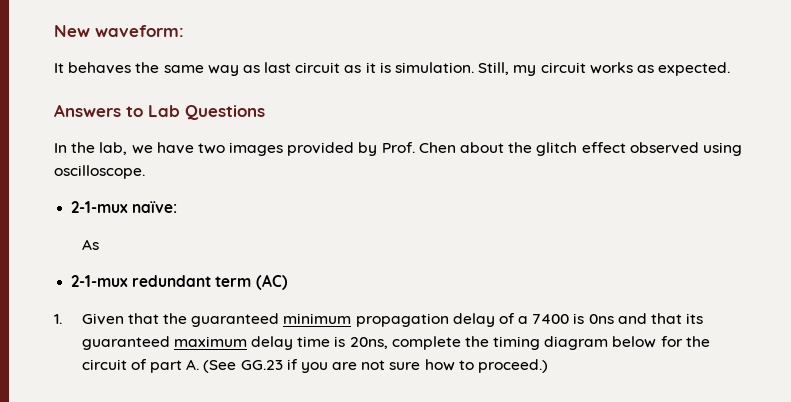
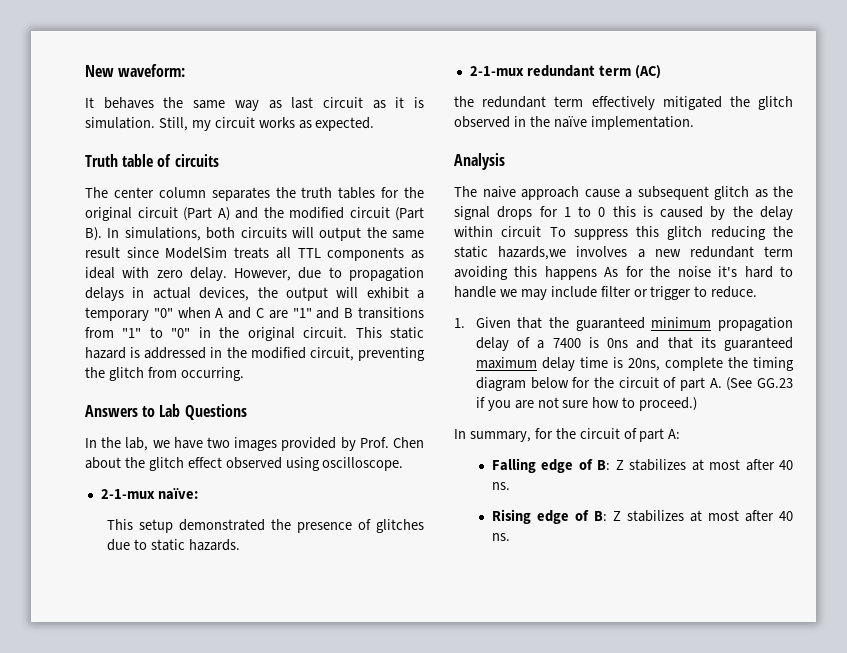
(731, 69) none -> [85,154,219,167] [85,187,424,201] [85,207,424,221] [85,227,424,241] [85,247,425,261] [85,267,424,281] [85,287,424,301] [85,307,425,321] [85,327,425,341] [85,347,425,361] [85,367,244,381] // Truth table of circuits // The center column separates the truth tables for the original circuit (Part A) and the modified circuit (Part B). In simulations, both circuits will output the same result since ModelSim treats all TTL components as ideal with zero delay. However, due to propagation delays in actual devices, the output will exhibit a temporary "0" when A and C are "1" and B transitions from "1" to "0" in the original circuit. This static hazard is addressed in the modified circuit, preventing the glitch from occurring.
[81,239,99,250] [71,274,288,290] As // 2-1-mux redundant term (AC) -> [106,519,424,533] [106,539,240,551] [469,65,661,79] [454,96,793,110] [454,116,694,130] [454,153,505,170] [454,186,793,200] [454,206,793,220] [454,226,793,240] [454,246,793,260] [454,266,793,280] [454,286,758,300] This setup demonstrated the presence of glitches due to static hazards. // 2-1-mux redundant term (AC) // the redundant term effectively mitigated the glitch observed in the naïve implementation. // Analysis // The naive approach cause a subsequent glitch as the signal drops for 1 to 0 this is caused by the delay within circuit To suppress this glitch reducing the static hazards,we involves a new redundant term avoiding this happens As for the noise it's hard to handle we may include filter or trigger to reduce.
(549, 366) none -> [454,428,681,442] [491,458,793,473] [491,482,510,490] [491,509,793,524] [491,533,510,541] // In summary, for the circuit of part A: // Falling edge of B: Z stabilizes at most after 40 ns. // Rising edge of B: Z stabilizes at most after 40 ns.

